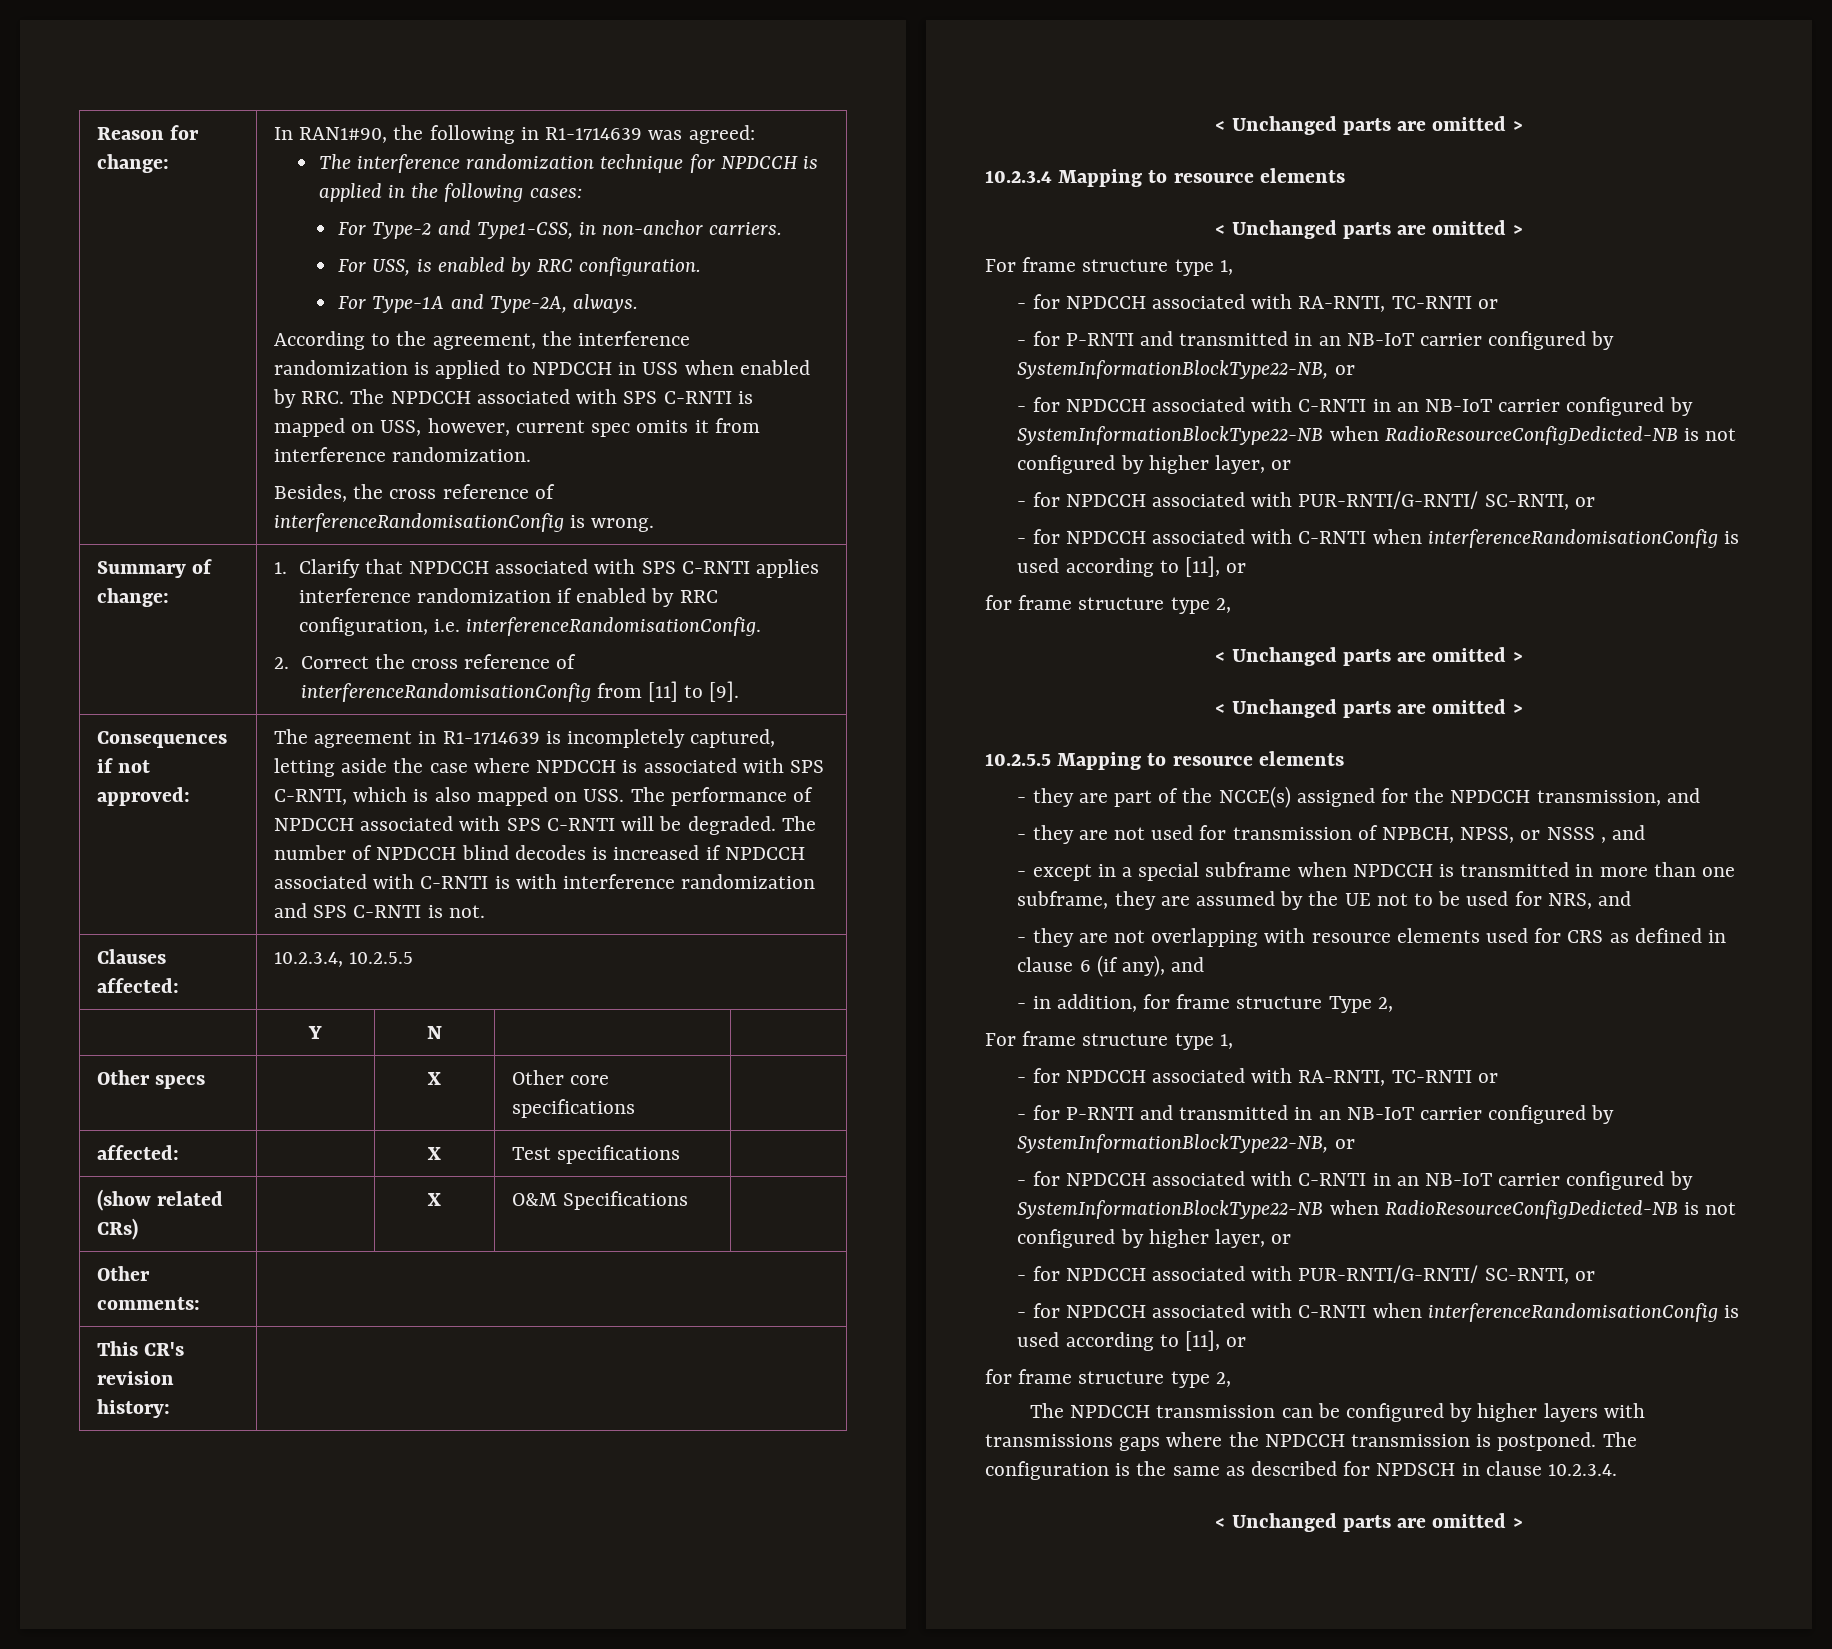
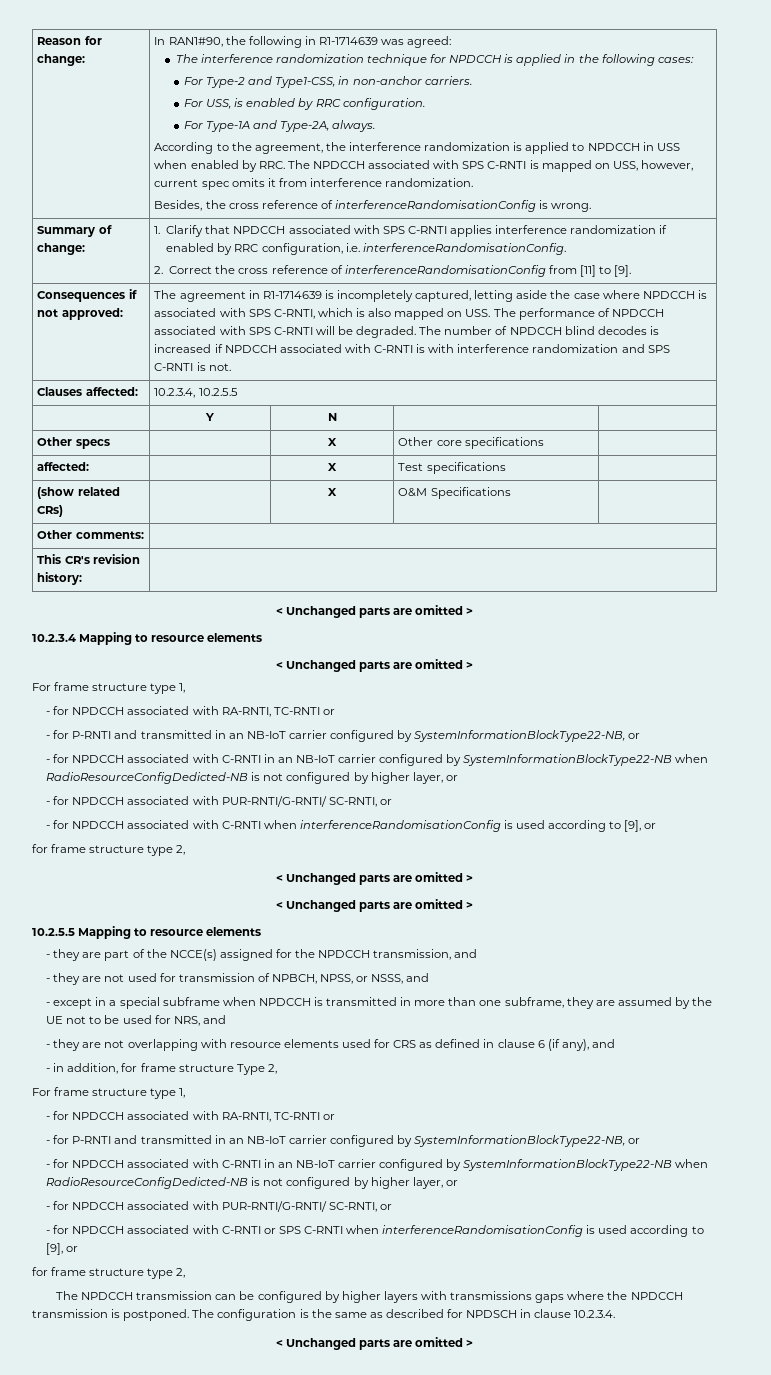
[1184,556,1220,577] [11], -> [624,820,642,832] [9],
[1546,827,1606,843] NSSS , -> [371,974,404,984] NSSS,
[1372,1303,1740,1322] [1017,1330,1220,1351] when interferenceRandomisationConfig is used according to [11], -> [263,1225,704,1237] [46,1243,64,1255] or SPS C-RNTI when interferenceRandomisationConfig is used according to [9],

